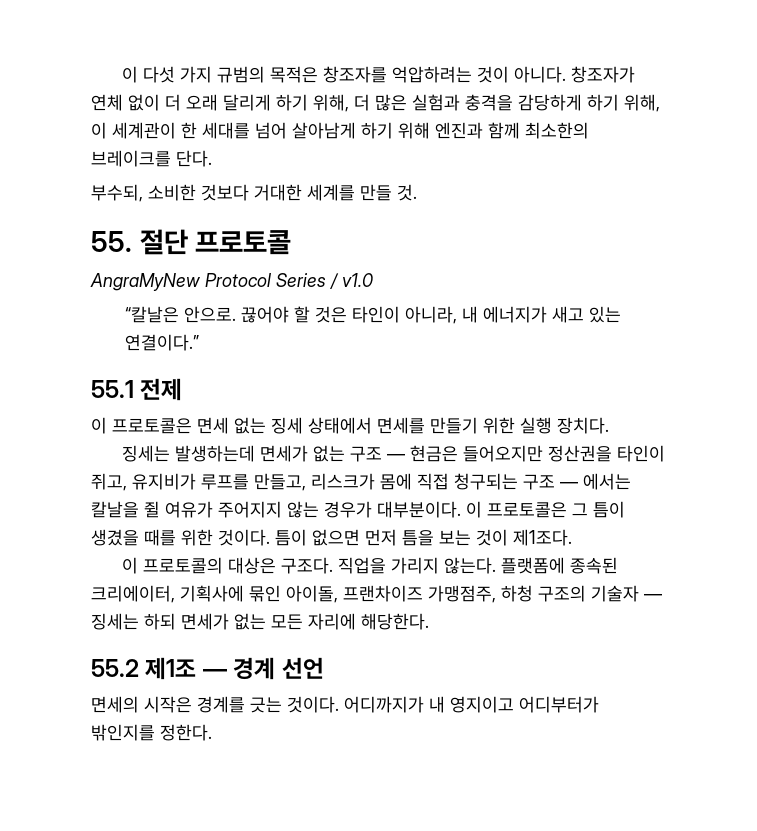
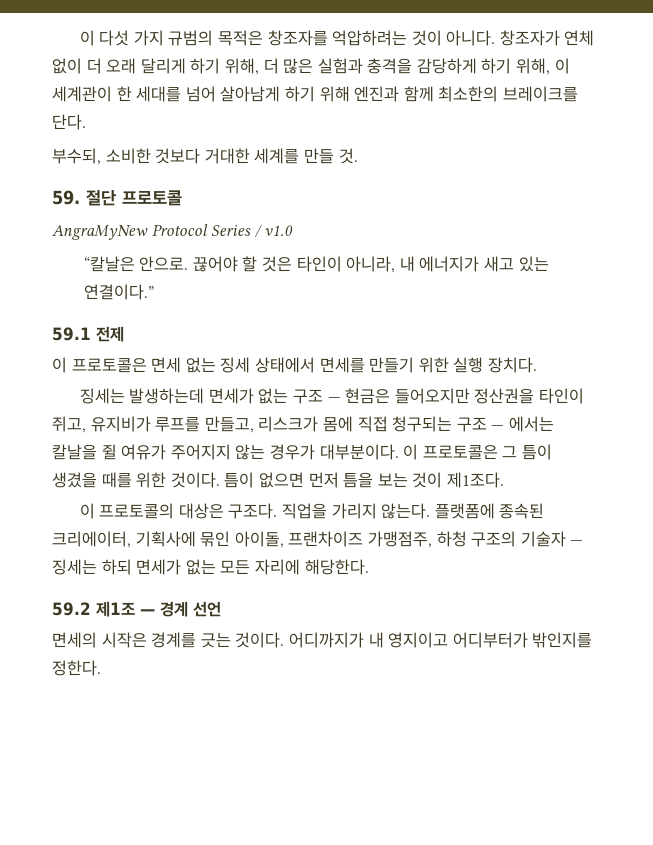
[91,231,132,252] 55. -> [52,190,80,205] 59.
[91,380,134,398] 55.1 -> [52,327,91,341] 59.1
[91,659,139,677] 55.2 -> [52,602,91,616] 59.2

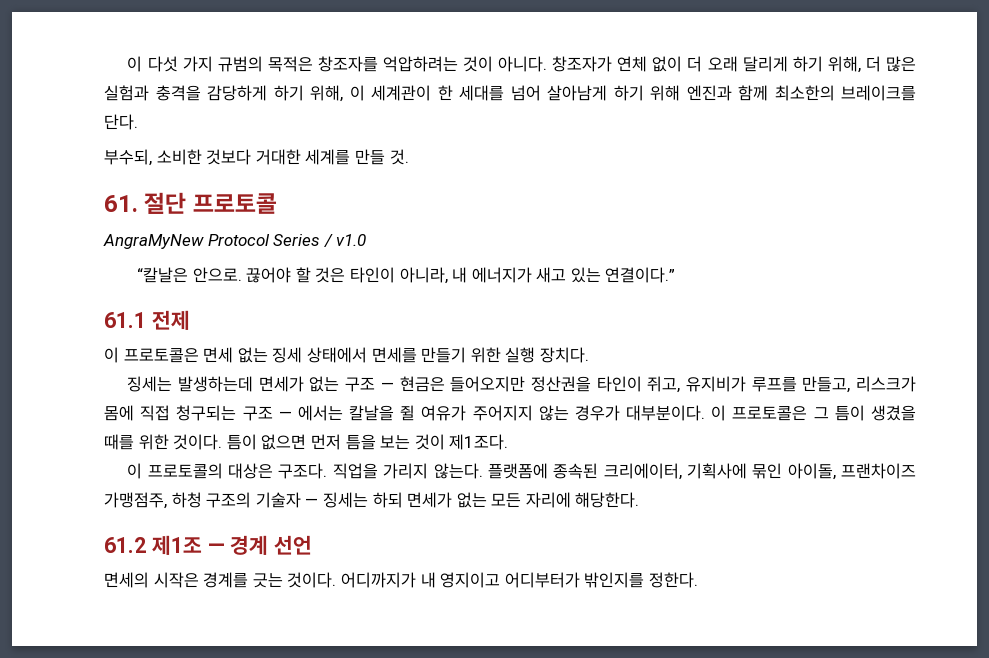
[52,190,80,205] 59. -> [104,195,138,212] 61.
[52,327,91,341] 59.1 -> [104,312,146,328] 61.1
[52,602,91,616] 59.2 -> [104,537,146,553] 61.2

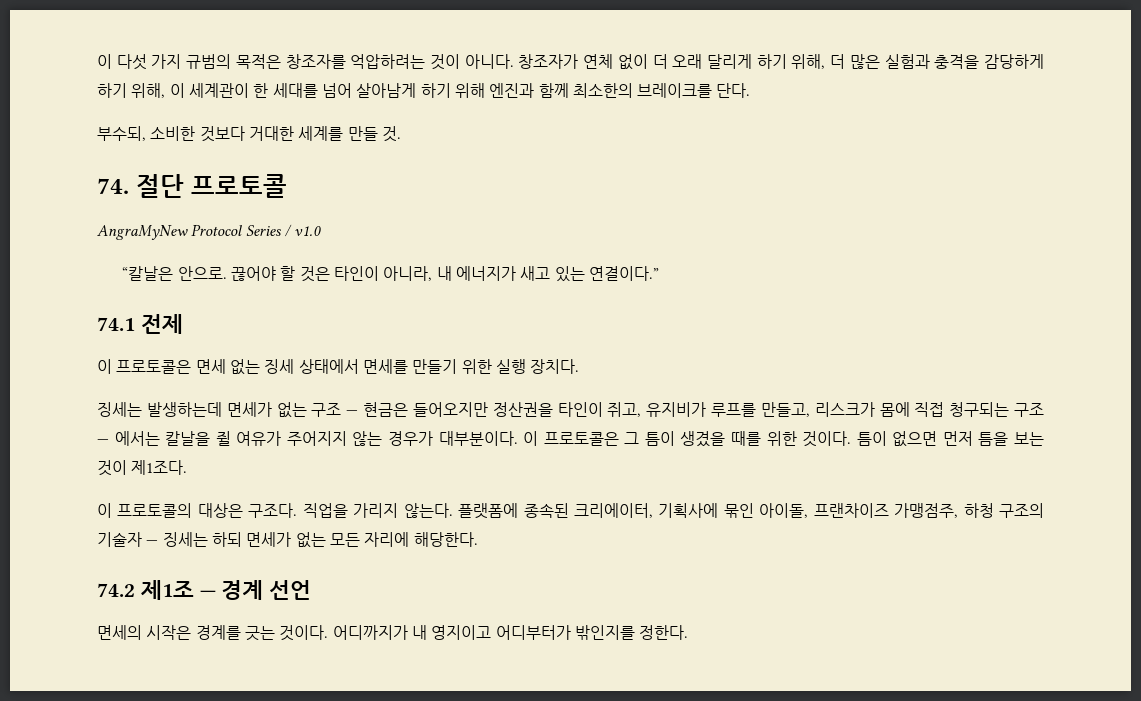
[104,195,138,212] 61. -> [97,178,129,194] 74.
[104,312,146,328] 61.1 -> [97,317,135,331] 74.1
[104,537,146,553] 61.2 -> [97,583,135,597] 74.2

